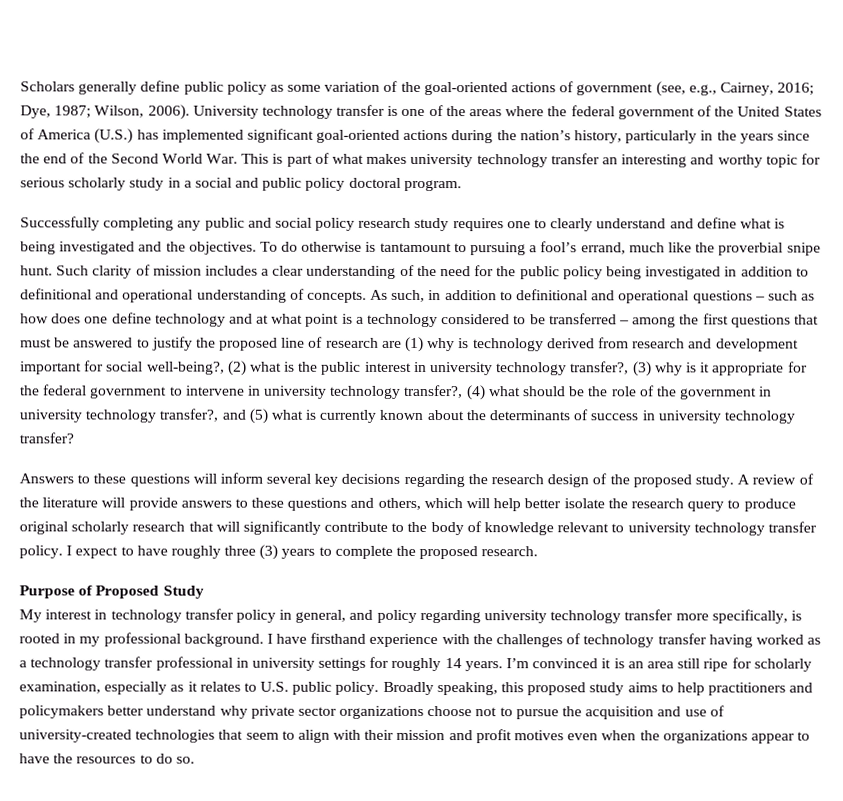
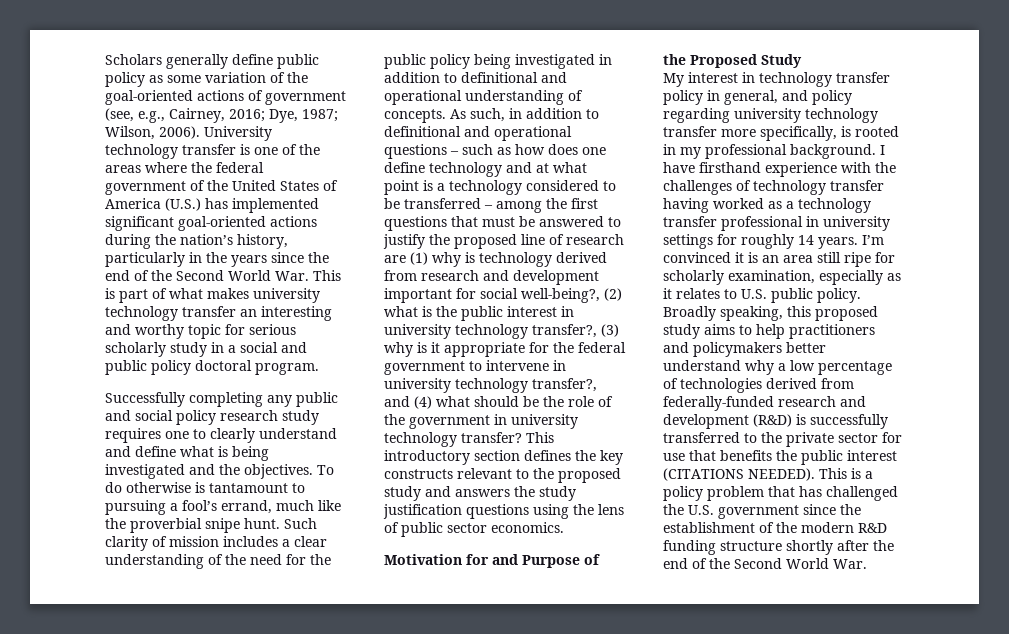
(464, 391) none -> [384,396,410,407] and
[159,408,795,424] [19,432,74,444] [19,472,814,488] [19,497,796,512] [19,520,817,536] [19,544,539,560] [19,585,94,599] transfer?, and (5) what is currently known about the determinants of success in university technology transfer? // Answers to these questions will inform several key decisions regarding the research design of the proposed study. A review of the literature will provide answers to these questions and others, which will help better isolate the research query to produce original scholarly research that will significantly contribute to the body of knowledge relevant to university technology transfer policy. I expect to have roughly three (3) years to complete the proposed research. // Purpose of -> [461,432,554,443] [384,450,623,465] [384,468,621,483] [384,486,576,501] [383,504,624,519] [384,522,564,537] [384,554,600,568] [663,54,686,65] transfer? This introductory section defines the key constructs relevant to the proposed study and answers the study justification questions using the lens of public sector economics. // Motivation for and Purpose of the
[250,705,725,720] [19,729,811,744] [19,753,195,764] private sector organizations choose not to pursue the acquisition and use of university-created technologies that seem to align with their mission and profit motives even when the organizations appear to have the resources to do so. -> [778,360,892,375] [663,378,854,393] [663,396,866,411] [663,414,888,429] [663,432,902,447] [663,450,897,465] [663,468,873,481] [663,486,898,501] [663,504,861,519] [663,522,887,533] [663,540,894,555] [663,558,867,569] a low percentage of technologies derived from federally-funded research and development (R&D) is successfully transferred to the private sector for use that benefits the public interest (CITATIONS NEEDED). This is a policy problem that has challenged the U.S. government since the establishment of the modern R&D funding structure shortly after the end of the Second World War.

